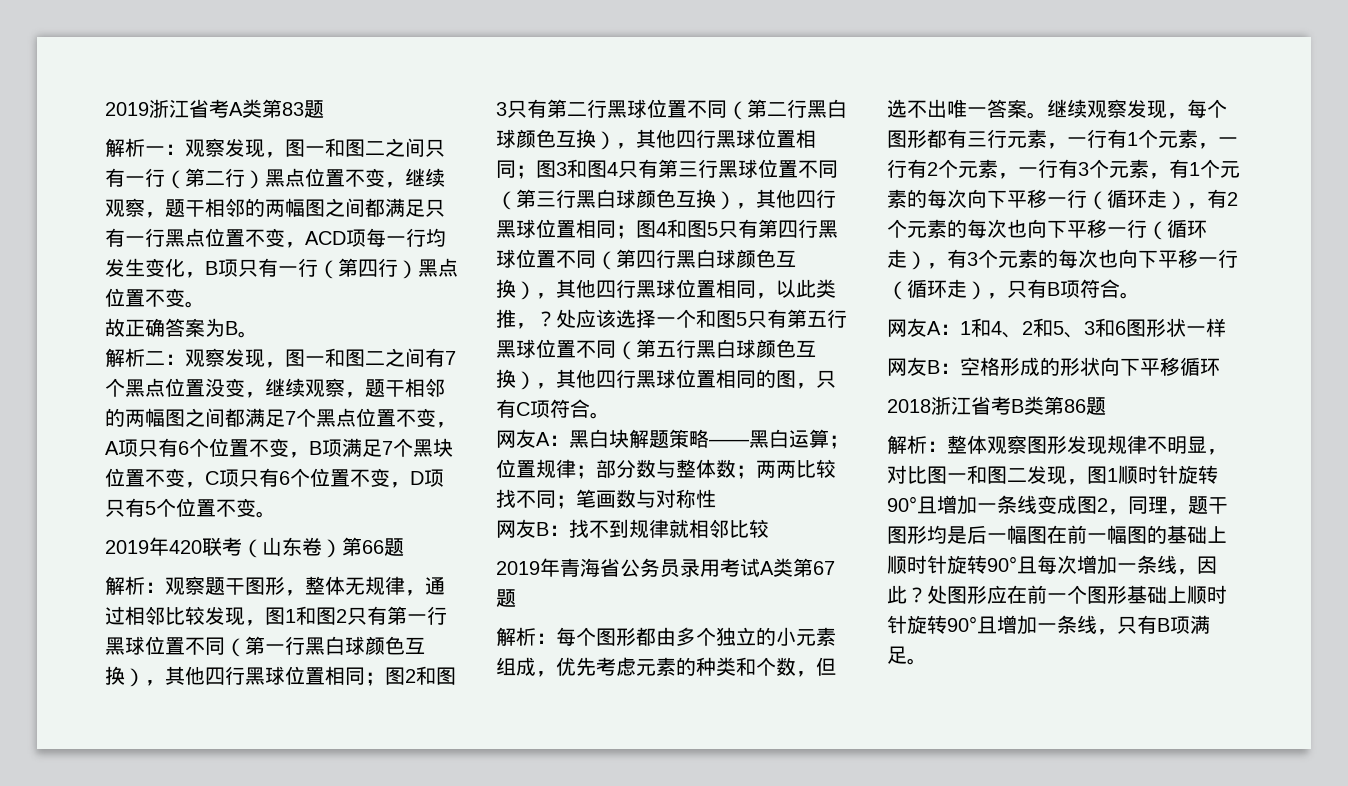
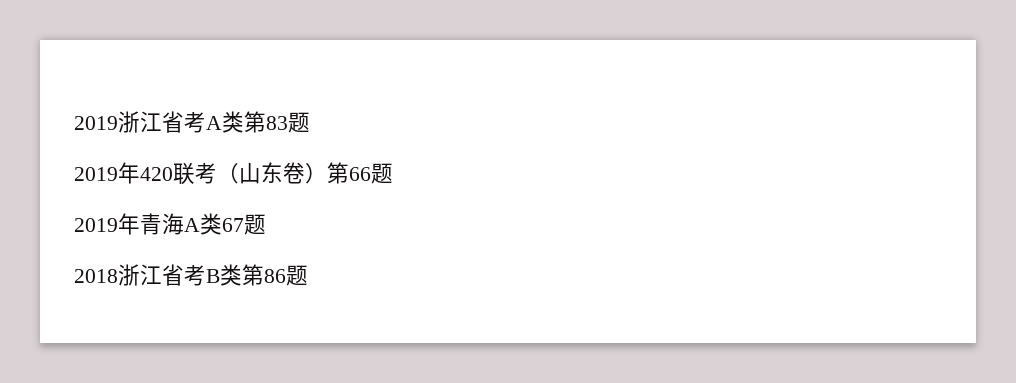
[105,138,445,158] [105,168,445,189] [105,198,445,218] [105,228,446,248] [105,258,458,279] [105,288,205,308] [105,318,258,338] [105,348,456,368] [105,378,445,398] [105,408,456,428] [105,438,453,458] [105,468,444,488] [105,498,276,518] // 解析一：观察发现，图一和图二之间只有一行（第二行）黑点位置不变，继续观察，题干相邻的两幅图之间都满足只有一行黑点位置不变，ACD项每一行均发生变化，B项只有一行（第四行）黑点位置不变。 // 故正确答案为B。 // 解析二：观察发现，图一和图二之间有7个黑点位置没变，继续观察，题干相邻的两幅图之间都满足7个黑点位置不变，A项只有6个位置不变，B项满足7个黑块位置不变，C项只有6个位置不变，D项只有5个位置不变。 -> (310, 122) none
[105,576,445,596] [105,606,447,626] [105,636,425,657] [105,666,456,687] [496,99,847,120] [496,129,816,150] [496,159,838,179] [496,189,836,210] [496,219,838,239] [496,249,796,270] [496,279,836,300] [496,309,847,329] [496,339,816,360] [496,369,836,390] [496,399,610,419] [496,429,849,449] [496,459,836,479] [496,489,716,509] [496,519,769,538] [496,558,835,578] [496,589,516,607] [496,627,836,646] [496,657,836,677] [887,99,1227,119] [887,129,1238,149] [887,159,1240,179] [887,189,1238,210] [887,219,1207,240] [887,249,1238,270] [887,279,1140,300] [887,318,1226,338] [887,357,1220,376] 解析：观察题干图形，整体无规律，通过相邻比较发现，图1和图2只有第一行黑球位置不同（第一行黑白球颜色互换），其他四行黑球位置相同；图2和图3只有第二行黑球位置不同（第二行黑白球颜色互换），其他四行黑球位置相同；图3和图4只有第三行黑球位置不同（第三行黑白球颜色互换），其他四行黑球位置相同；图4和图5只有第四行黑球位置不同（第四行黑白球颜色互换），其他四行黑球位置相同，以此类推，？处应该选择一个和图5只有第五行黑球位置不同（第五行黑白球颜色互换），其他四行黑球位置相同的图，只有C项符合。 // 网友A：黑白块解题策略——黑白运算；位置规律；部分数与整体数；两两比较找不同；笔画数与对称性 // 网友B：找不到规律就相邻比较 // 2019年青海省公务员录用考试A类第67题 // 解析：每个图形都由多个独立的小元素组成，优先考虑元素的种类和个数，但选不出唯一答案。继续观察发现，每个图形都有三行元素，一行有1个元素，一行有2个元素，一行有3个元素，有1个元素的每次向下平移一行（循环走），有2个元素的每次也向下平移一行（循环走），有3个元素的每次也向下平移一行（循环走），只有B项符合。 // 网友A：1和4、2和5、3和6图形状一样 // 网友B：空格形成的形状向下平移循环 -> [74,213,266,235] 2019年青海A类67题
[887,435,1227,455] [887,465,1218,485] [887,495,1228,515] [887,525,1227,544] [887,555,1217,575] [887,585,1227,604] [887,615,1210,635] [887,646,927,665] // 解析：整体观察图形发现规律不明显，对比图一和图二发现，图1顺时针旋转90°且增加一条线变成图2，同理，题干图形均是后一幅图在前一幅图的基础上顺时针旋转90°且每次增加一条线，因此？处图形应在前一个图形基础上顺时针旋转90°且增加一条线，只有B项满足。 -> (308, 275) none

